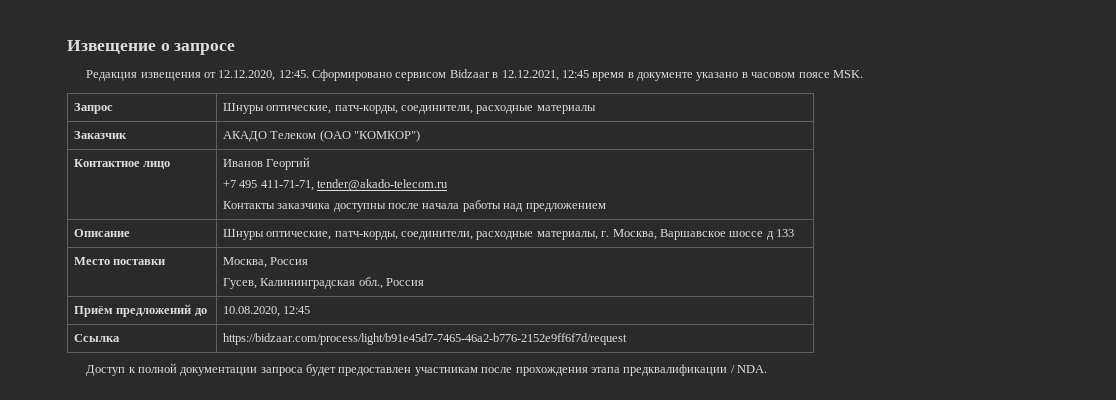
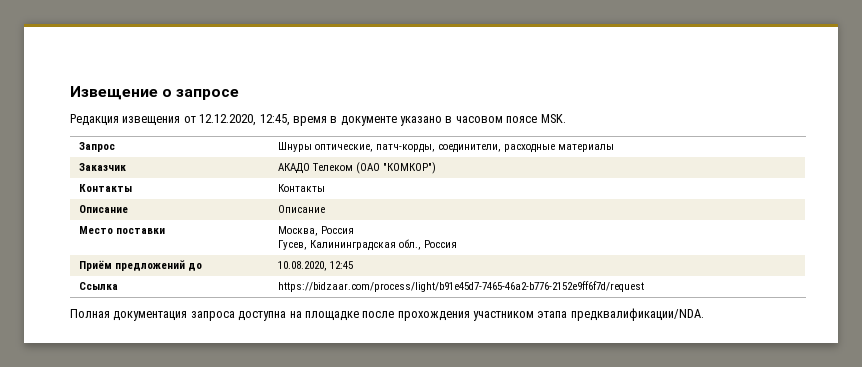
[278,69,589,81] 12:45. Сформировано сервисом Bidzaar в 12.12.2021, 12:45 -> [259,114,290,126] 12:45,
[73,159,171,169] [222,157,311,170] [222,179,449,191] [222,200,606,212] [73,229,130,237] [222,229,795,240] Контактное лицо | Иванов Георгий // +7 495 411-71-71, tender@akado-telecom.ru // Контакты заказчика доступны после начала работы над предложением // Описание | Шнуры оптические, патч-корды, соединители, расходные материалы, г. Москва, Варшавское шоссе д 133 -> [79,184,133,192] [278,184,326,192] [79,205,129,213] [278,205,326,213] Контакты | Контакты // Описание | Описание
[86,363,768,376] Доступ к полной документации запроса будет предоставлен участникам после прохождения этапа предквалификации / NDA. -> [70,308,704,321] Полная документация запроса доступна на площадке после прохождения участником этапа предквалификации/NDA.

